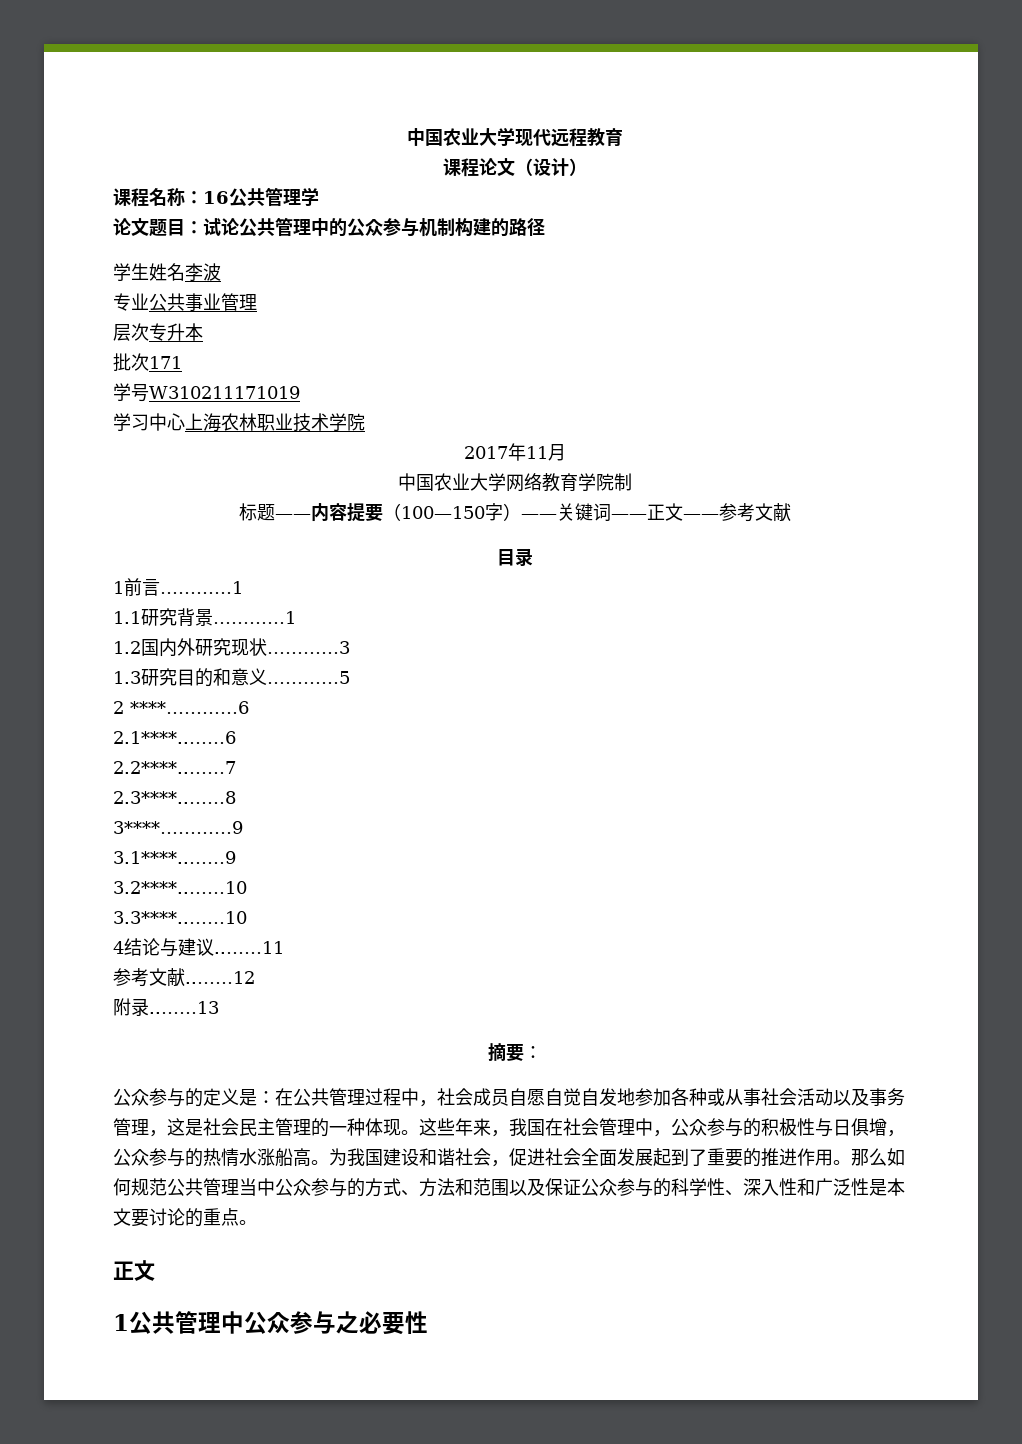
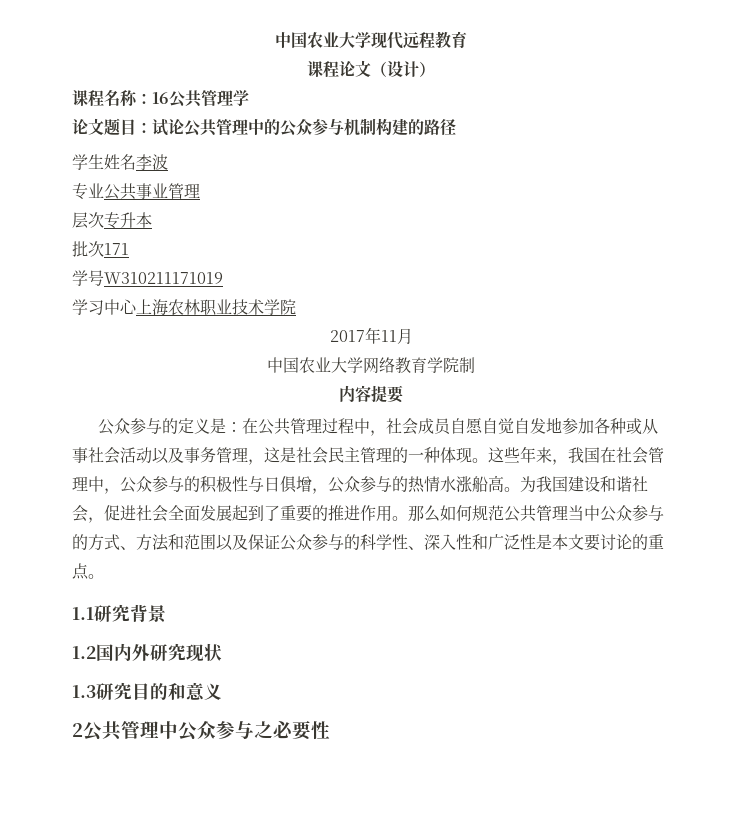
[238,503,311,521] 标题—— -> (475, 365) none
[382,503,791,522] [496,548,533,567] [113,578,243,596] [113,608,296,626] [113,638,350,657] [113,668,350,687] [113,701,249,714] [113,731,236,744] [113,761,236,774] [113,791,236,804] [113,821,243,834] [113,851,236,864] [113,881,247,894] [113,911,247,924] [113,938,284,957] [113,968,255,987] [113,998,219,1016] [487,1043,542,1061] （100—150字）——关键词——正文——参考文献 // 目录 // 1前言…………1 // 1.1研究背景…………1 // 1.2国内外研究现状…………3 // 1.3研究目的和意义…………5 // 2 ****…………6 // 2.1****..……6 // 2.2****..……7 // 2.3****..……8 // 3****…………9 // 3.1****..……9 // 3.2****..……10 // 3.3****..……10 // 4结论与建议..……11 // 参考文献..……12 // 附录..……13 // 摘要： -> (404, 394) none
[113,1260,155,1281] [113,1314,129,1331] 正文 // 1 -> [72,604,166,623] [72,643,222,662] [72,682,222,701] [72,723,83,737] 1.1研究背景 // 1.2国内外研究现状 // 1.3研究目的和意义 // 2

